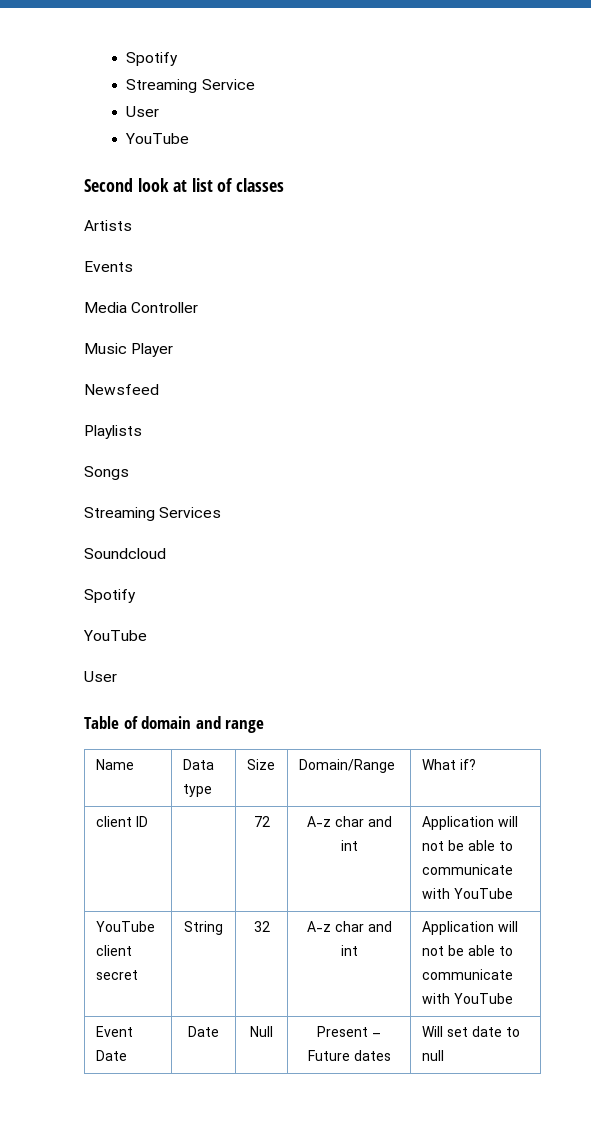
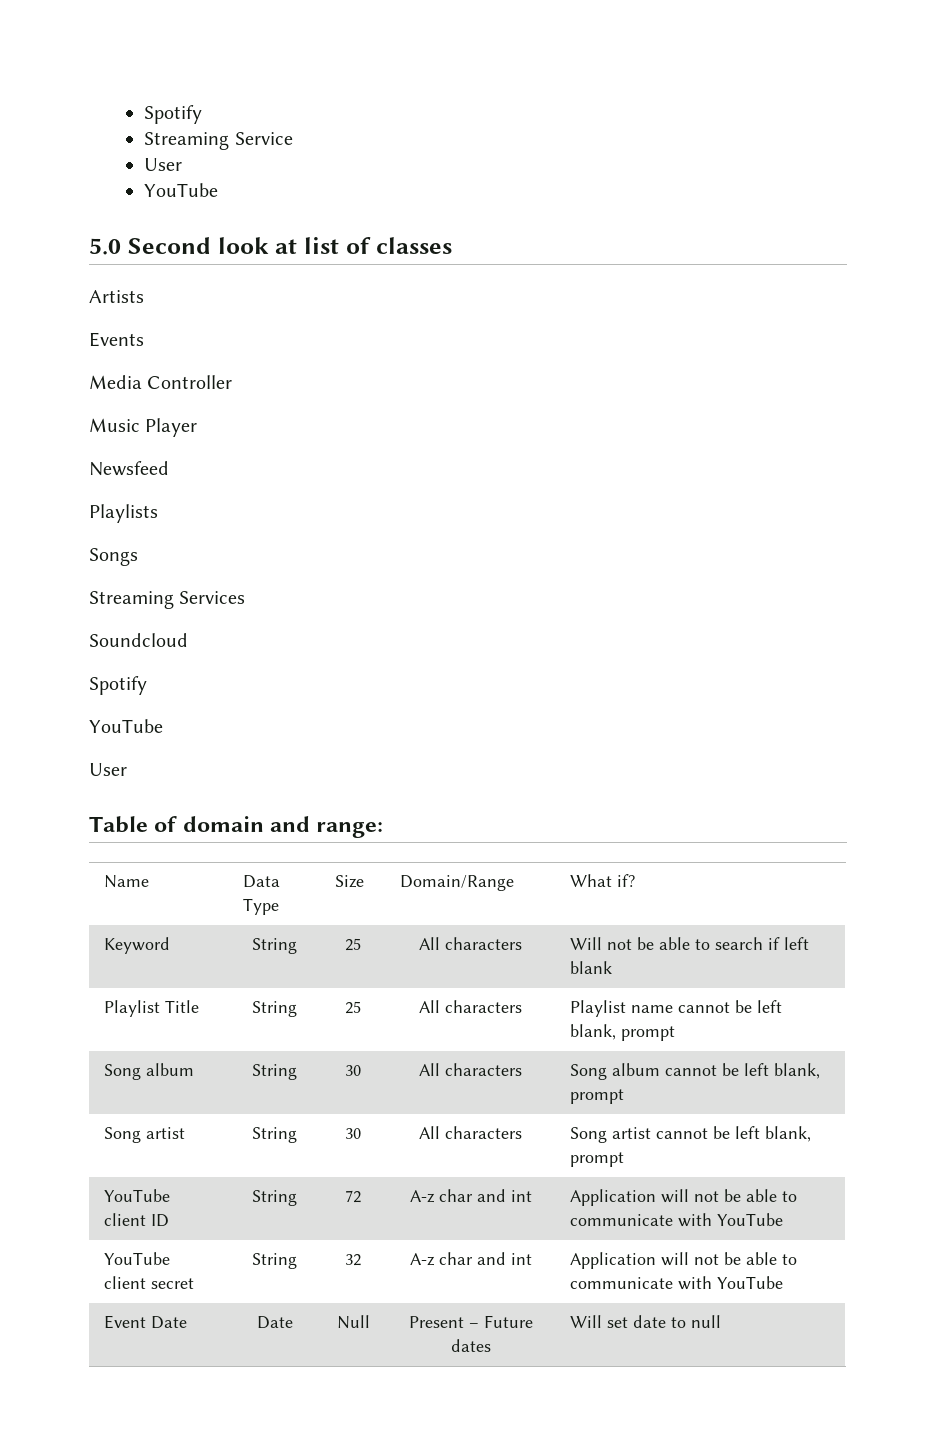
(190, 138) none -> [89,238,121,255] 5.0
[225,720,265,733] range -> [316,822,384,838] range:
[182,784,212,797] type -> [243,898,280,915] Type
(476, 764) none -> [104,937,171,954] [252,938,297,954] [345,938,361,951] [419,937,522,950] [570,937,810,950] [570,961,613,974] [104,1000,200,1017] [252,1001,297,1017] [345,1001,361,1014] [419,1000,522,1013] [570,1000,783,1017] [570,1024,676,1041] [104,1063,195,1080] [252,1064,297,1080] [345,1065,361,1076] [419,1063,522,1076] [570,1063,821,1080] [570,1089,625,1104] [104,1127,186,1143] [252,1127,297,1143] [345,1128,361,1139] [419,1126,522,1139] [570,1126,812,1143] [570,1152,625,1167] [104,1189,171,1202] Keyword | String | 25 | All characters | Will not be able to search if left blank // Playlist Title | String | 25 | All characters | Playlist name cannot be left blank, prompt // Song album | String | 30 | All characters | Song album cannot be left blank, prompt // Song artist | String | 30 | All characters | Song artist cannot be left blank, prompt // YouTube
(148, 821) none -> [252,1190,297,1206] String

